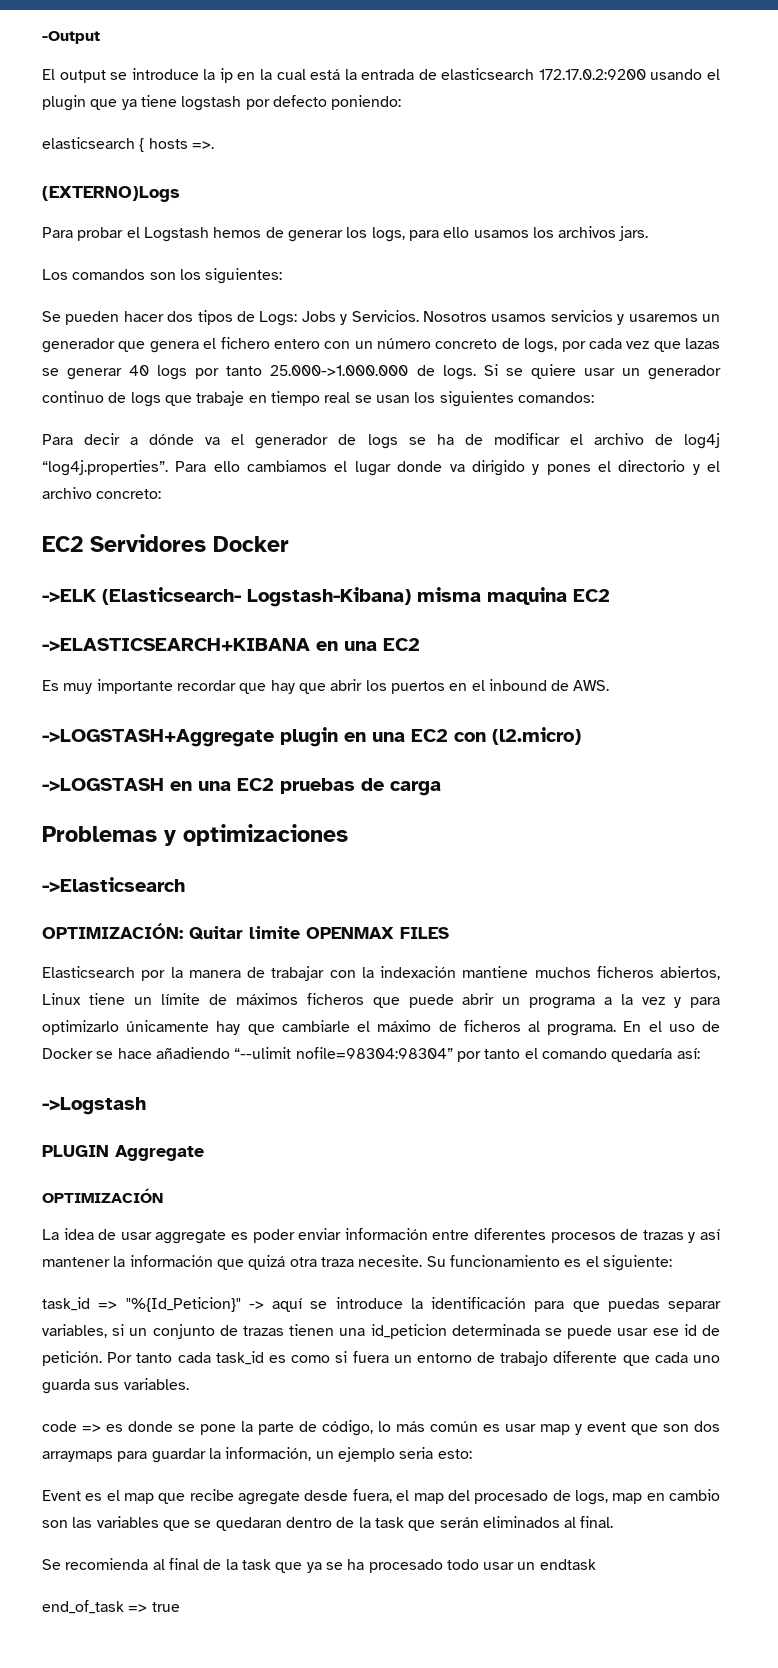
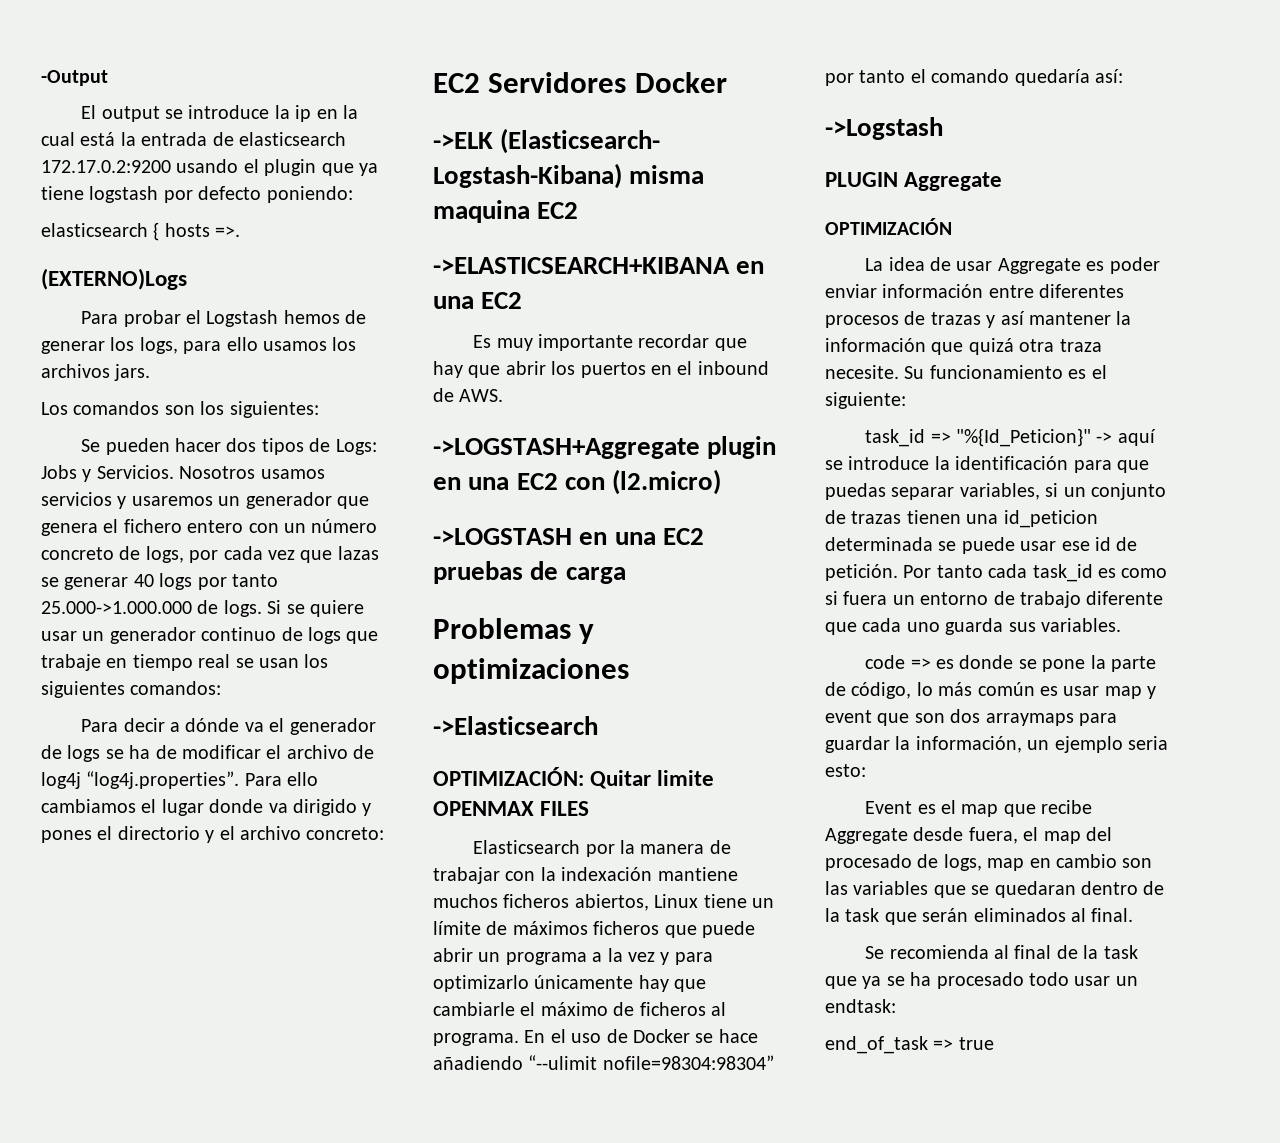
[155,1230,227,1244] aggregate -> [997,258,1081,274] Aggregate
[238,1491,301,1505] agregate -> [825,828,908,844] Aggregate
[539,1559,596,1570] endtask -> [825,999,896,1013] endtask:

